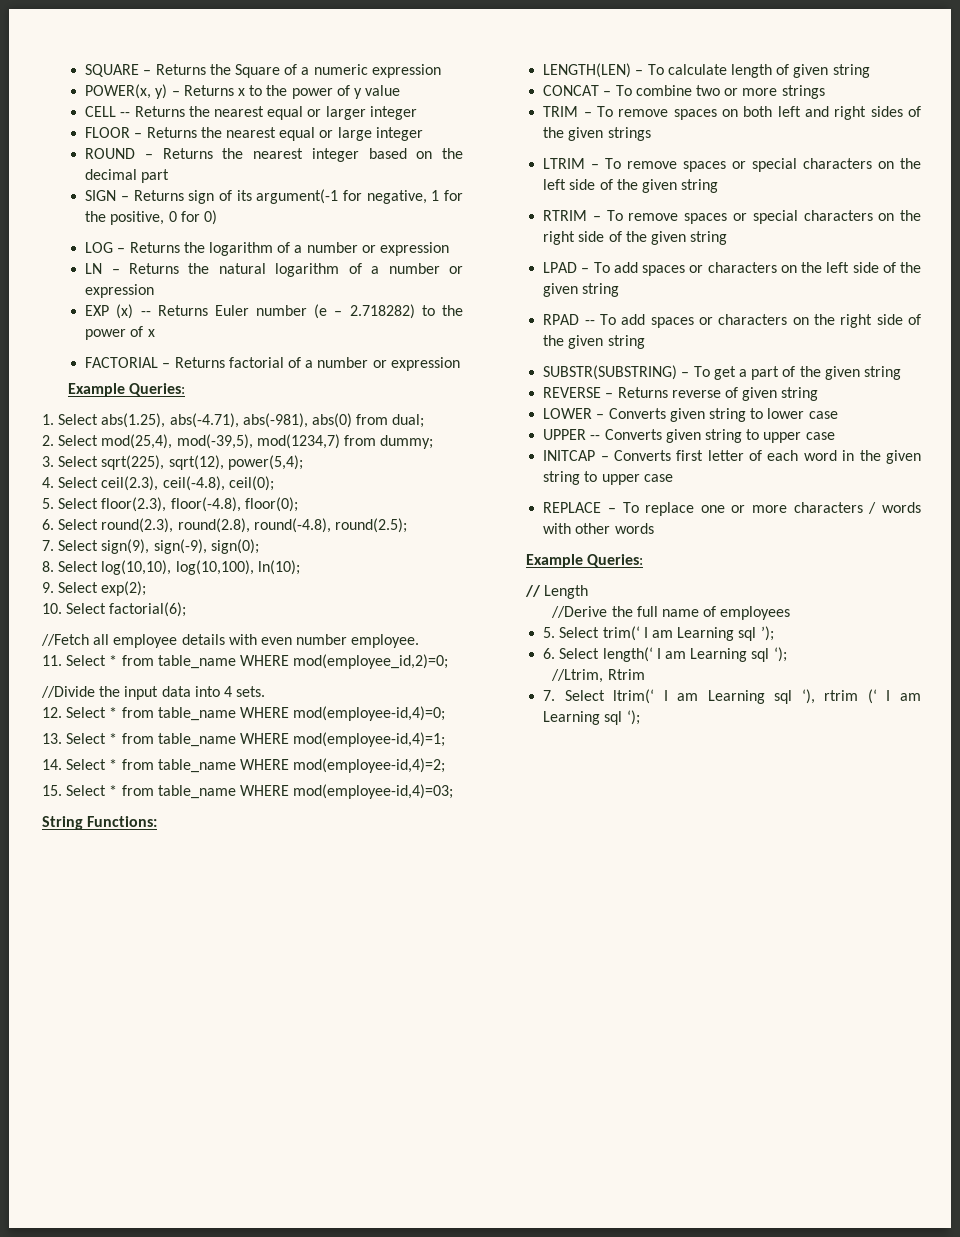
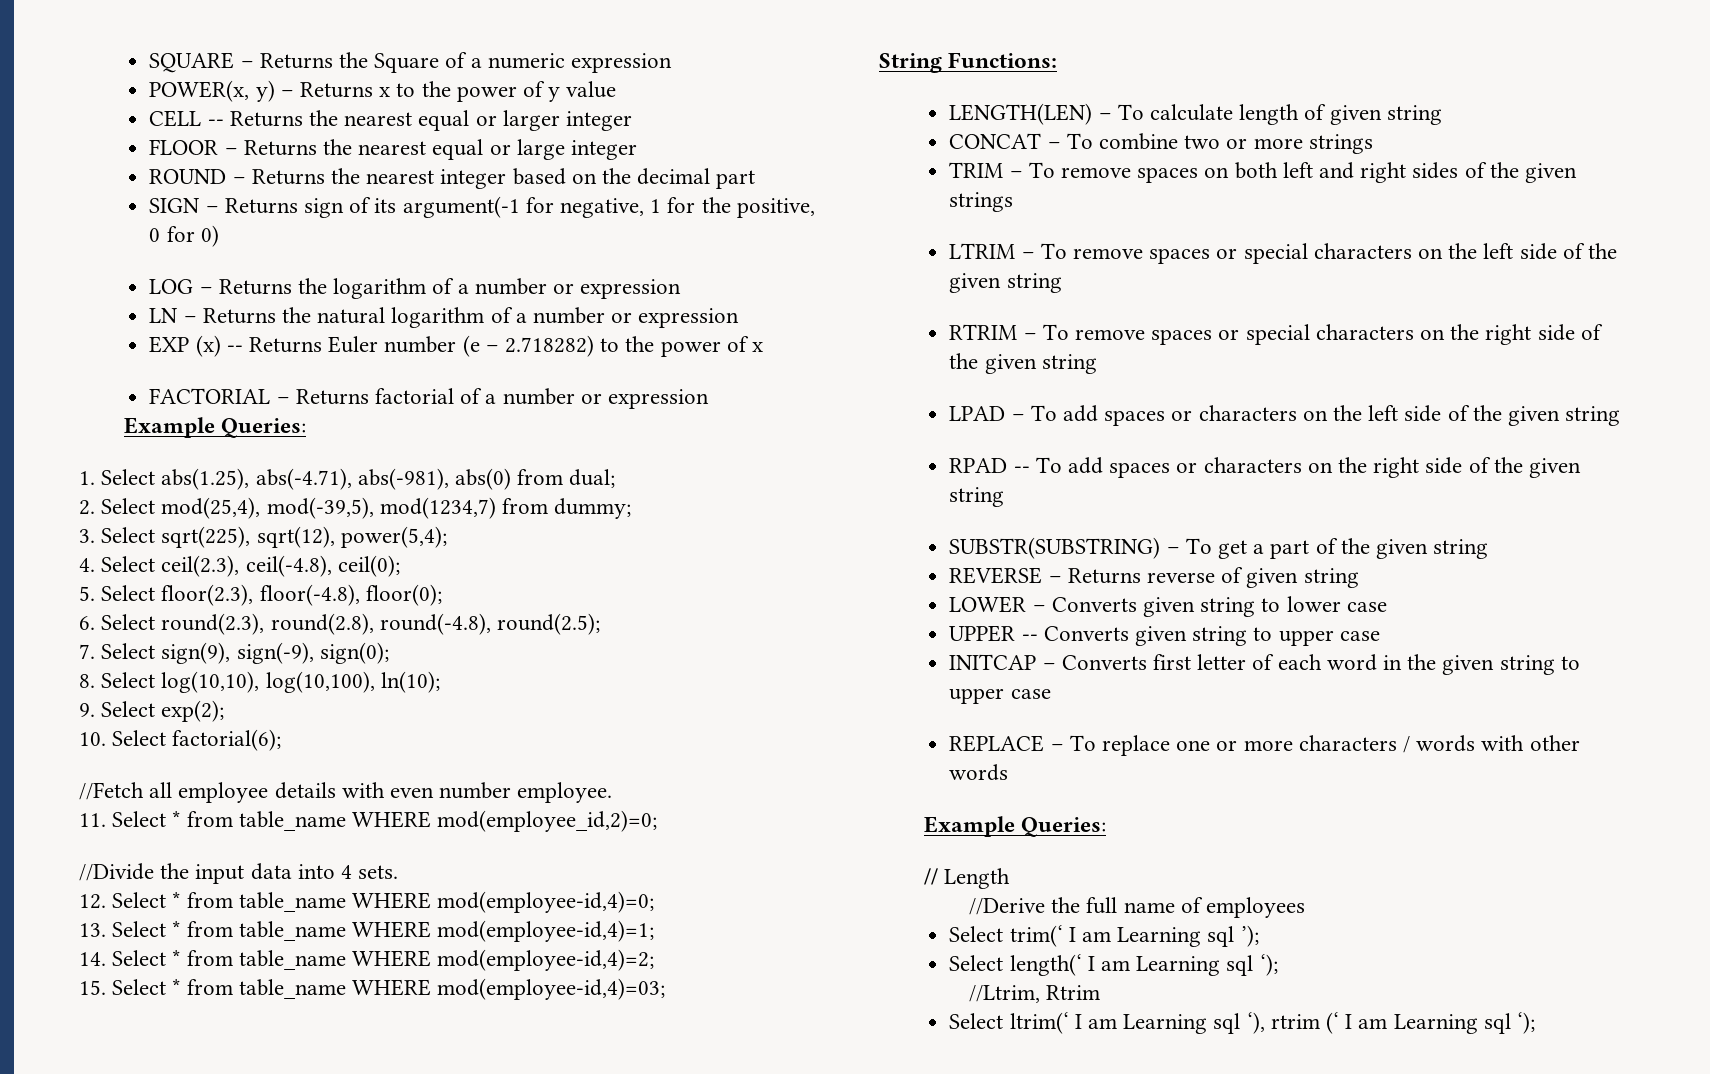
[543,627,556,638] 5. -> (1306, 907) none
[543,648,556,659] 6. -> (1259, 936) none
[543,690,556,701] 7. -> (1101, 992) none

